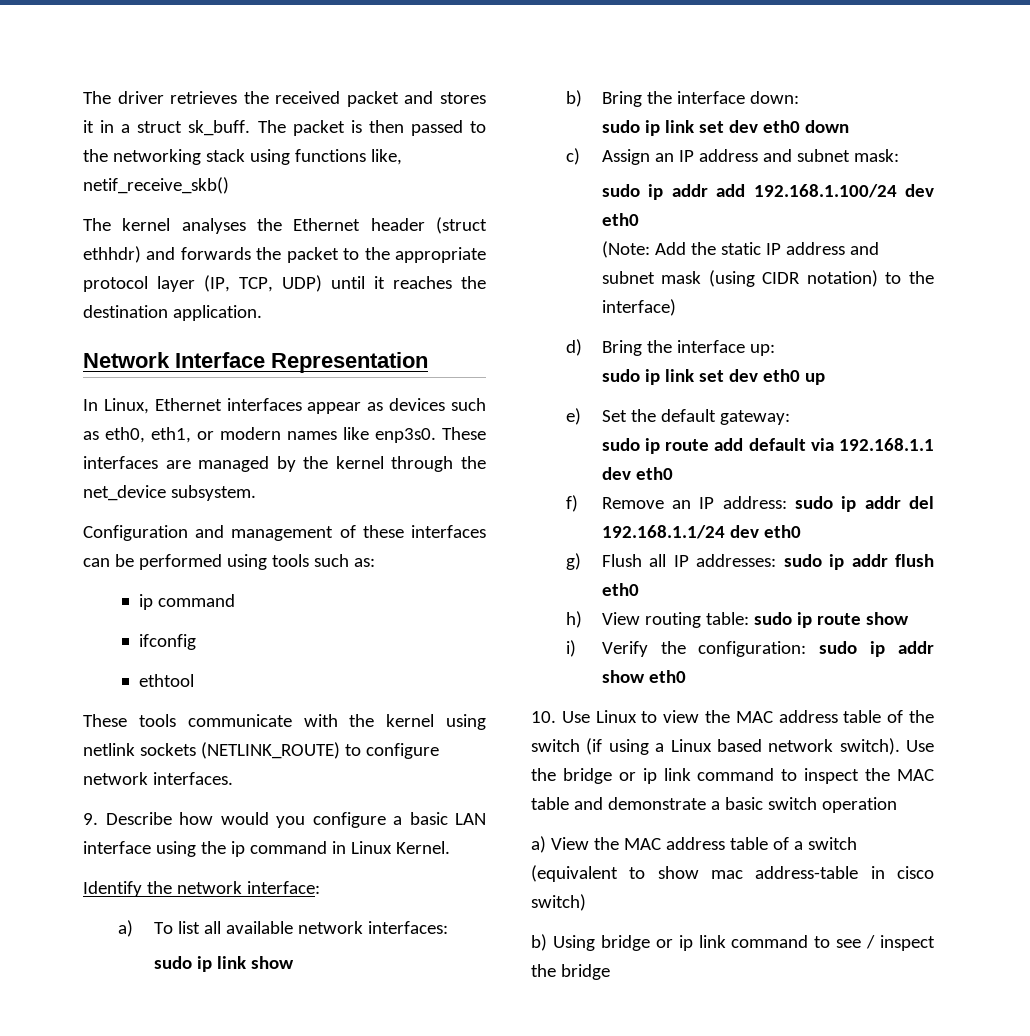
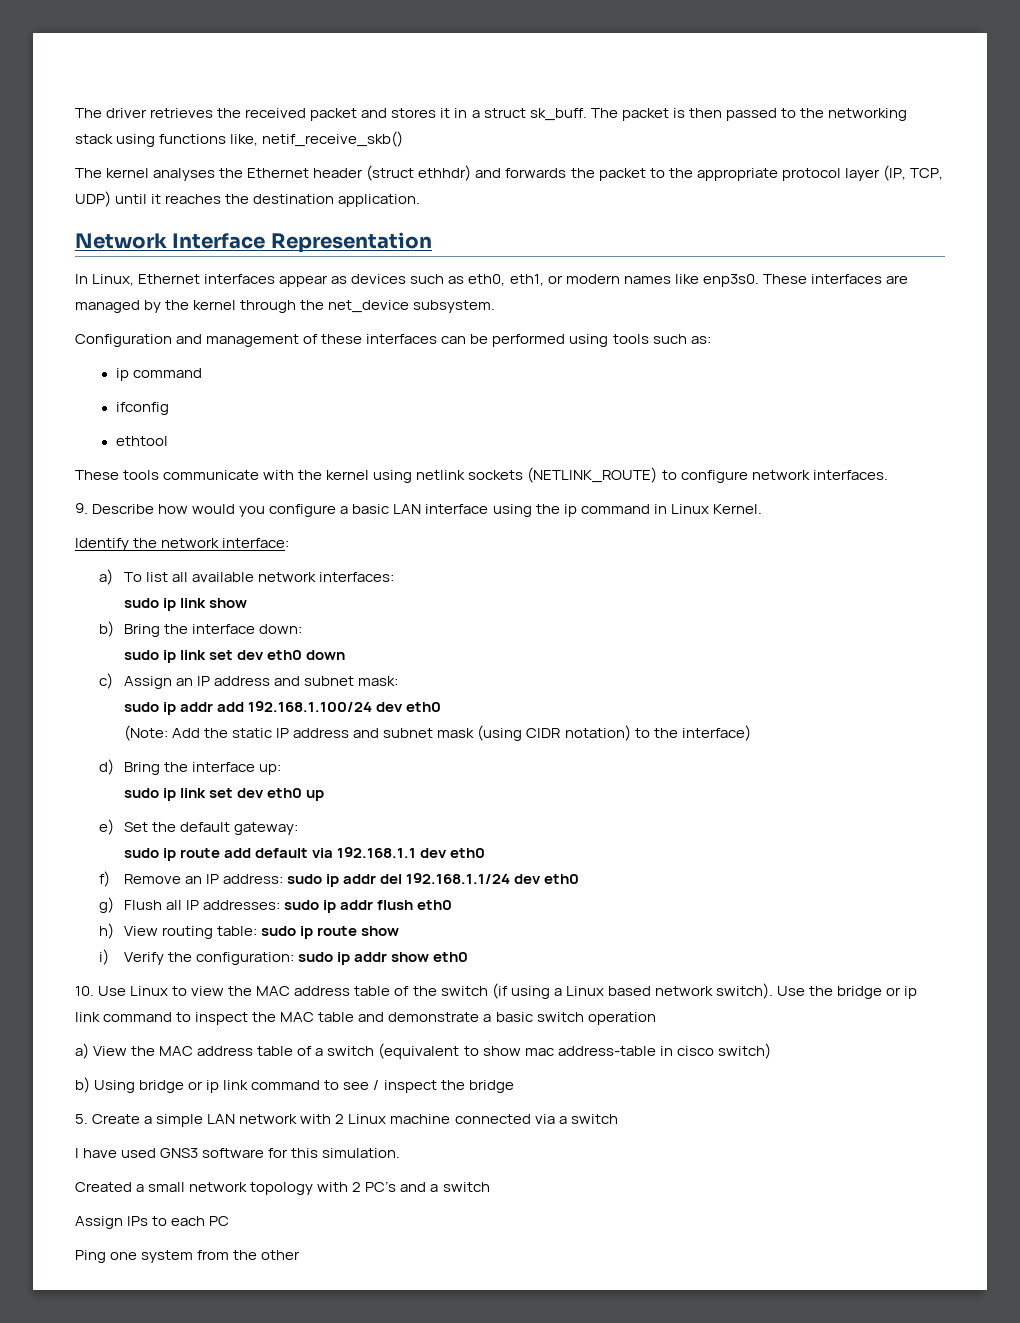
(610, 972) none -> [75,1114,618,1127] [75,1148,401,1158] [75,1181,490,1195] [75,1216,230,1229] [75,1250,301,1263] // 5. Create a simple LAN network with 2 Linux machine connected via a switch // I have used GNS3 software for this simulation. // Created a small network topology with 2 PC’s and a switch // Assign IPs to each PC // Ping one system from the other

